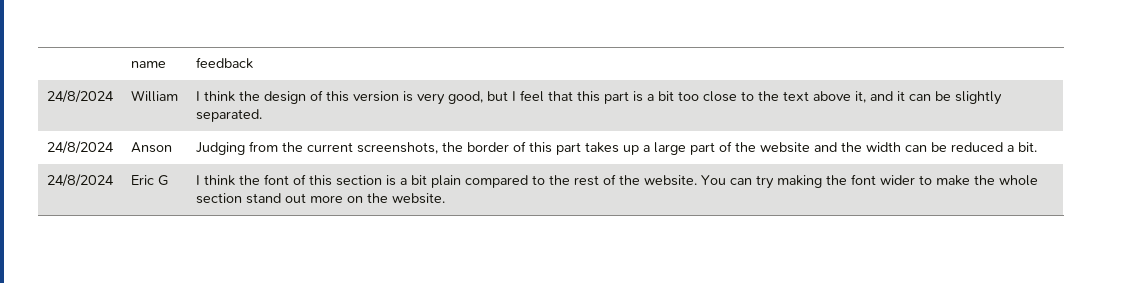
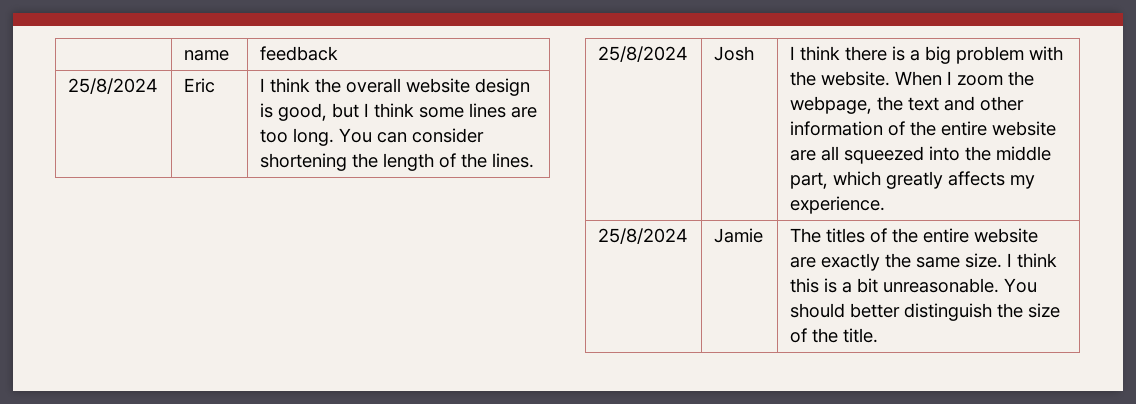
[46,90,114,103] [130,90,178,102] [195,90,1002,105] [195,109,262,122] [46,141,114,154] [130,142,172,153] [195,141,1037,155] [46,174,114,187] [130,175,169,186] [195,174,1038,189] [195,193,445,204] 24/8/2024 | William | I think the design of this version is very good, but I feel that this part is a bit too close to the text above it, and it can be slightly separated. // 24/8/2024 | Anson | Judging from the current screenshots, the border of this part takes up a large part of the website and the width can be reduced a bit. // 24/8/2024 | Eric G | I think the font of this section is a bit plain compared to the rest of the website. You can try making the font wider to make the whole section stand out more on the website. -> [67,78,158,94] [183,78,215,93] [259,78,530,96] [259,103,537,121] [259,128,484,146] [259,153,534,171] [597,46,688,62] [713,46,754,61] [789,46,1063,64] [789,71,1034,86] [789,96,1024,114] [789,121,1056,136] [789,146,1051,164] [789,171,1035,189] [789,196,885,214] [597,228,688,244] [713,228,763,243] [789,228,1038,243] [789,253,1057,271] [789,278,1037,293] [789,303,1060,321] [789,328,878,343] 25/8/2024 | Eric | I think the overall website design is good, but I think some lines are too long. You can consider shortening the length of the lines. // 25/8/2024 | Josh | I think there is a big problem with the website. When I zoom the webpage, the text and other information of the entire website are all squeezed into the middle part, which greatly affects my experience. // 25/8/2024 | Jamie | The titles of the entire website are exactly the same size. I think this is a bit unreasonable. You should better distinguish the size of the title.

